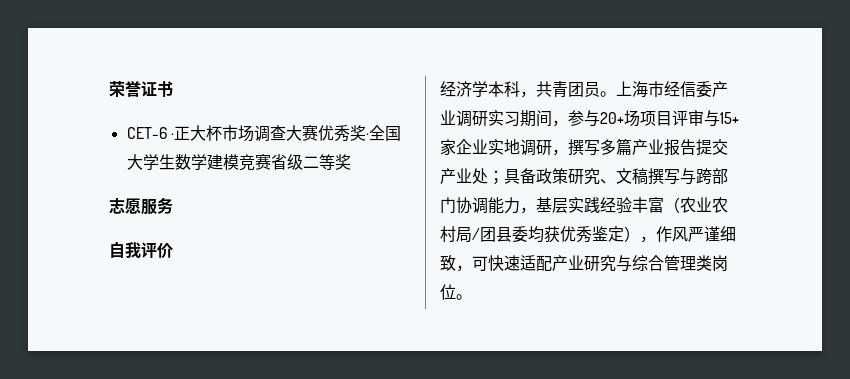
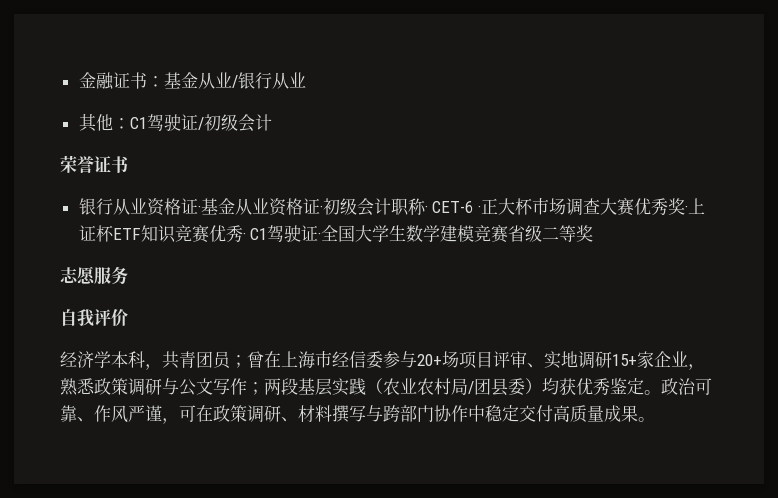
[109,81,173,97] 荣誉证书 // -> [78,72,306,90] [78,113,272,132] [60,155,129,174] [78,198,428,216] 金融证书：基金从业/银行从业 // 其他：C1驾驶证/初级会计 // 荣誉证书 // 银行从业资格证·基金从业资格证·初级会计职称·
(369, 136) none -> [687,198,705,214] [78,225,322,243] 上证杯ETF知识竞赛优秀· C1驾驶证·
[600,91,616,97] 。 -> [230,351,281,368] ；曾在
[712,81,728,97] [440,110,568,127] 产业调研实习期间， -> (383, 360) none
[704,110,739,127] [440,138,728,156] [440,168,728,185] [440,197,664,214] 与15+家企业实地调研，撰写多篇产业报告提交产业处；具备政策研究、文稿撰写与跨部门协调能力，基层实践经验丰富 -> [527,351,705,370] [60,378,366,396] 、实地调研15+家企业，熟悉政策调研与公文写作；两段基层实践
(528, 234) none -> [525,378,542,394] ）
[624,226,736,243] [440,255,728,272] [440,284,456,300] ），作风严谨细致，可快速适配产业研究与综合管理类岗位 -> [644,378,712,395] [60,405,638,424] 。政治可靠、作风严谨，可在政策调研、材料撰写与跨部门协作中稳定交付高质量成果

